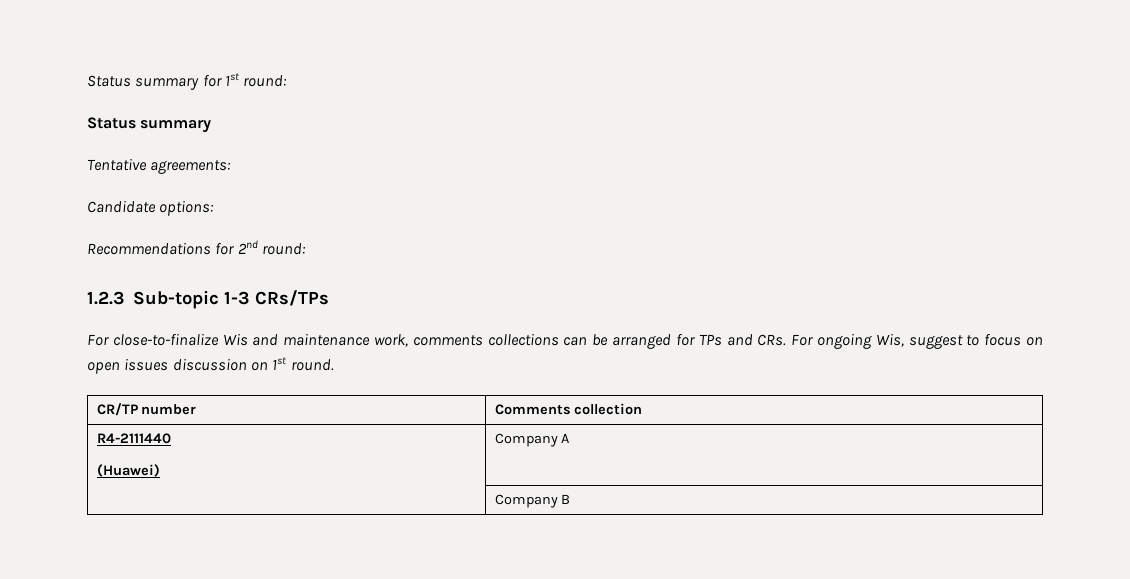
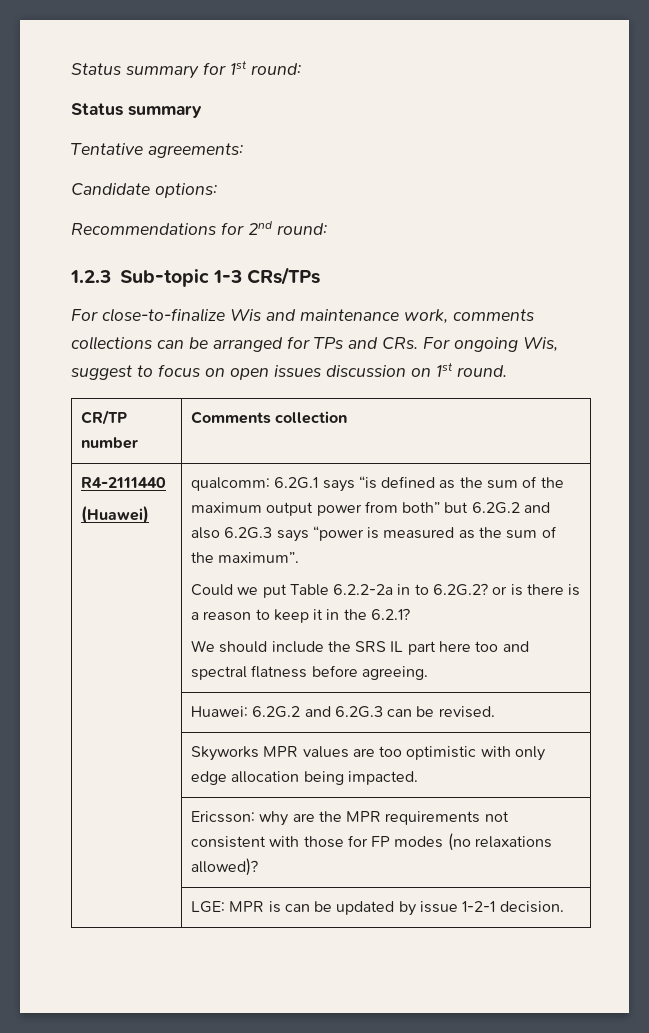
[494,433,570,447] [494,494,571,508] Company A // | Company B -> [190,476,564,492] [190,501,551,516] [190,526,557,542] [190,552,300,563] [190,583,581,598] [190,608,411,623] [190,640,529,655] [190,665,428,680] [190,706,495,718] [190,746,546,761] [190,771,418,785] [190,811,509,826] [190,833,553,851] [190,858,258,876] [190,901,564,916] qualcomm: 6.2G.1 says “is defined as the sum of the maximum output power from both” but 6.2G.2 and also 6.2G.3 says “power is measured as the sum of the maximum”. // Could we put Table 6.2.2-2a in to 6.2G.2? or is there is a reason to keep it in the 6.2.1? // We should include the SRS IL part here too and spectral flatness before agreeing. // | Huawei: 6.2G.2 and 6.2G.3 can be revised. // | Skyworks MPR values are too optimistic with only edge allocation being impacted. // | Ericsson: why are the MPR requirements not consistent with those for FP modes (no relaxations allowed)? // | LGE: MPR is can be updated by issue 1-2-1 decision.

